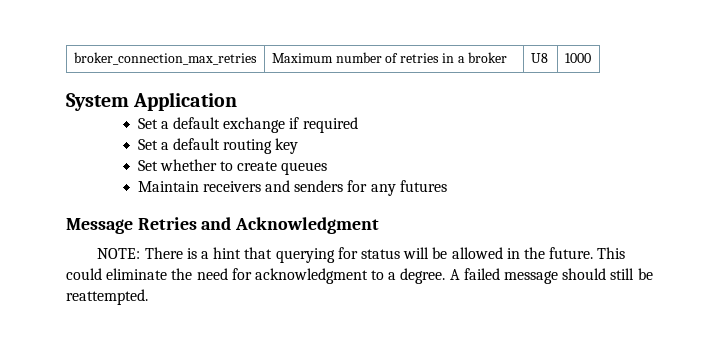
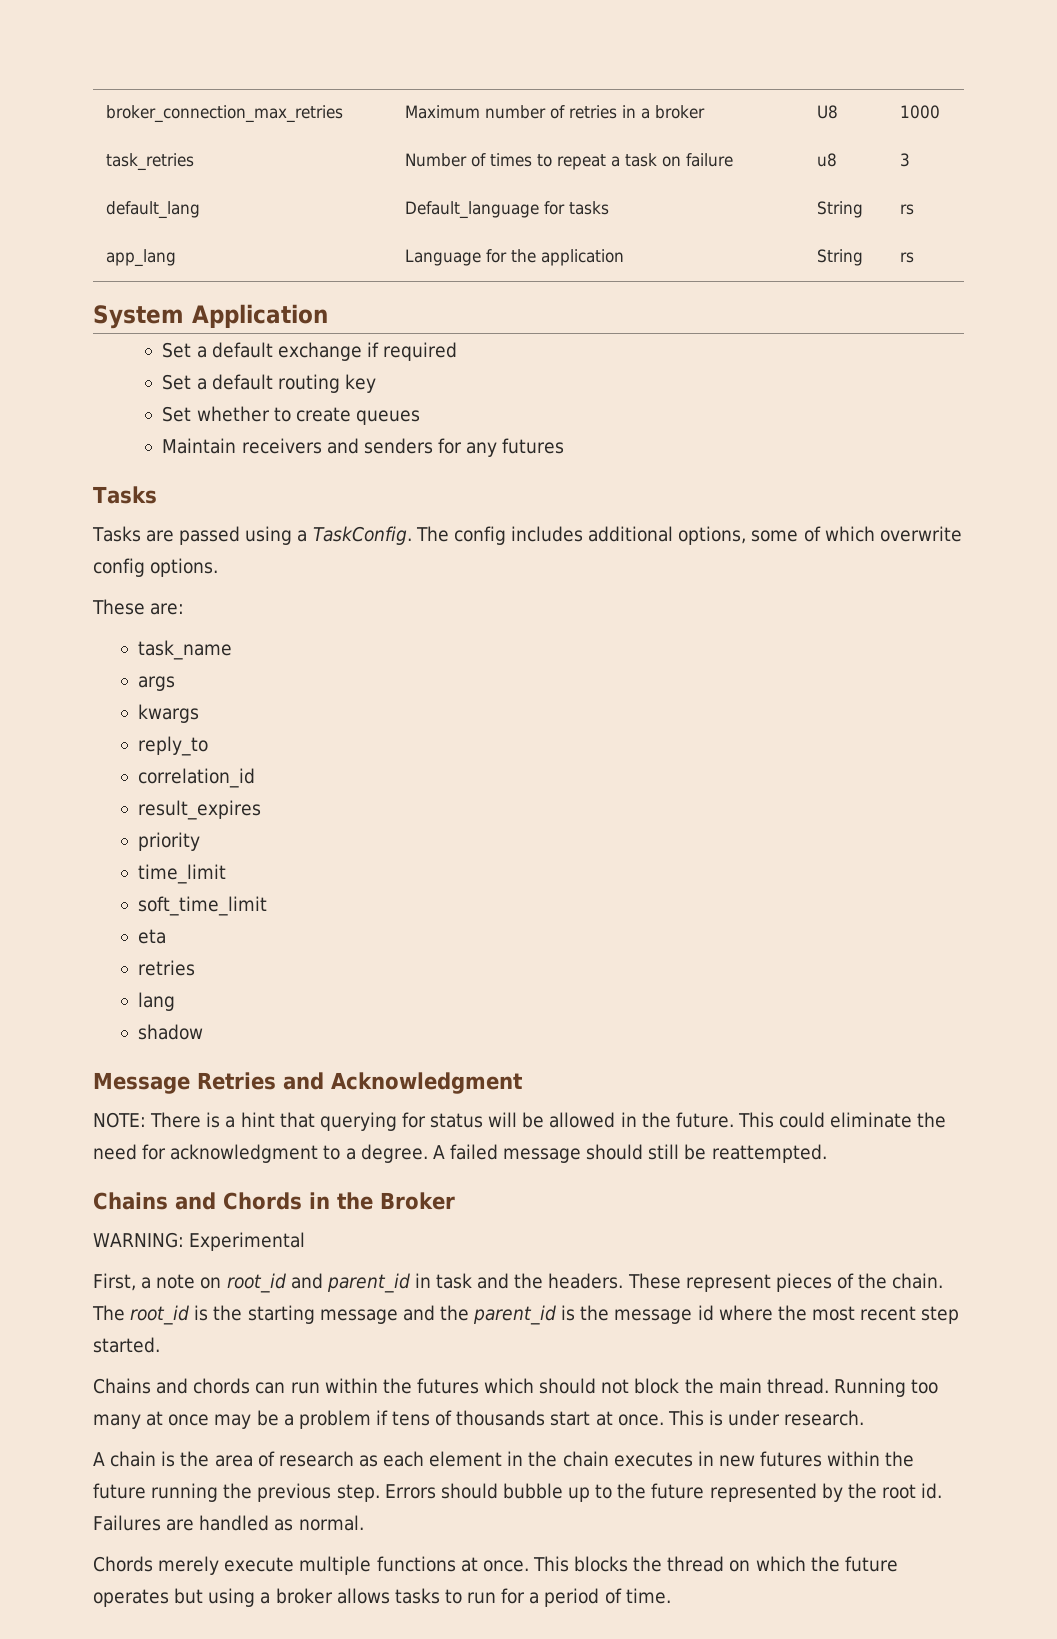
(591, 58) none -> [105,153,194,171] [404,153,733,170] [816,153,837,167] [899,153,910,167] [105,201,200,219] [404,201,609,219] [816,201,863,218] [899,204,914,215] [105,249,176,267] [404,249,624,266] [816,249,863,266] [899,252,914,263] // task_retries | Number of times to repeat a task on failure | u8 | 3 // default_lang | Default_language for tasks | String | rs // app_lang | Language for the application | String | rs
(447, 186) none -> [93,486,157,504] [92,526,962,545] [93,558,219,577] [92,599,185,615] [138,640,233,660] [138,676,176,691] [138,704,200,723] [138,736,209,756] [138,768,256,788] [138,800,262,820] [138,832,201,851] [138,864,227,884] [138,896,268,916] [138,929,167,944] [138,960,196,976] [138,992,176,1011] [138,1024,204,1040] // Tasks // Tasks are passed using a TaskConfig. The config includes additional options, some of which overwrite config options. // These are: // task_name // args // kwargs // reply_to // correlation_id // result_expires // priority // time_limit // soft_time_limit // eta // retries // lang // shadow
(148, 297) none -> [93,1192,455,1210] [93,1232,306,1251] [93,1273,944,1293] [92,1305,960,1325] [93,1337,160,1353] [93,1378,939,1397] [93,1410,865,1429] [93,1451,915,1467] [93,1483,943,1502] [93,1515,364,1531] [93,1556,898,1575] [93,1588,671,1607] // Chains and Chords in the Broker // WARNING: Experimental // First, a note on root_id and parent_id in task and the headers. These represent pieces of the chain. The root_id is the starting message and the parent_id is the message id where the most recent step started. // Chains and chords can run within the futures which should not block the main thread. Running too many at once may be a problem if tens of thousands start at once. This is under research. // A chain is the area of research as each element in the chain executes in new futures within the future running the previous step. Errors should bubble up to the future represented by the root id. Failures are handled as normal. // Chords merely execute multiple functions at once. This blocks the thread on which the future operates but using a broker allows tasks to run for a period of time.

